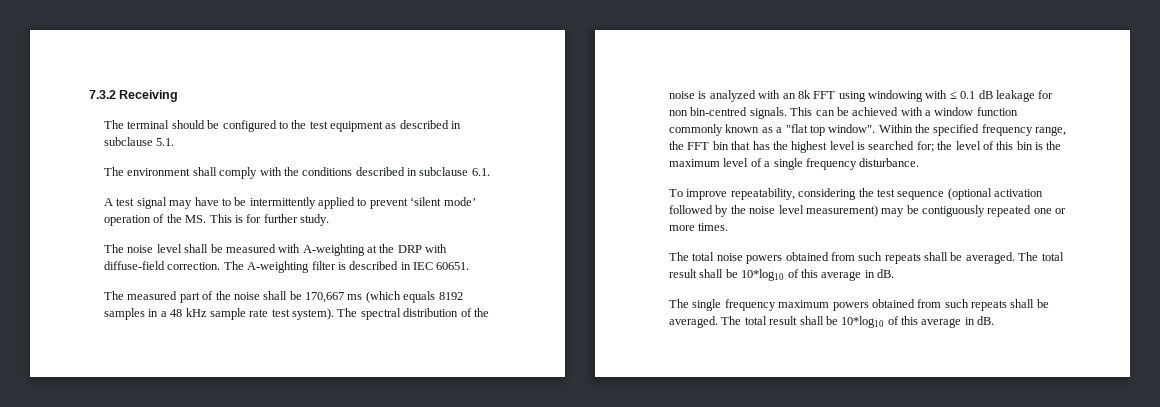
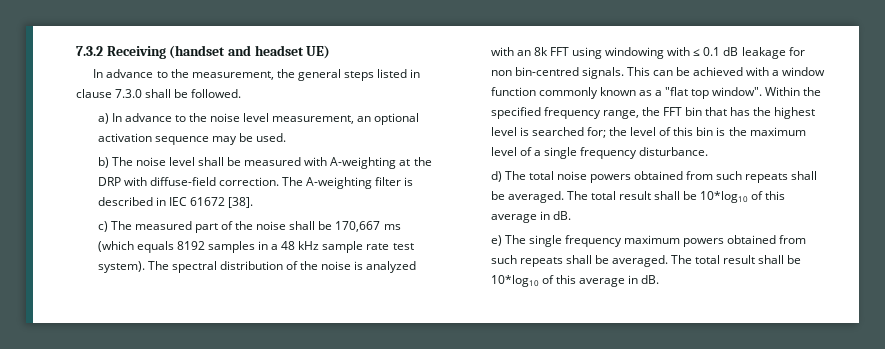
[104,120,462,132] [104,137,175,146] [104,167,490,179] [104,197,476,209] [104,214,330,226] // The terminal should be configured to the test equipment as described in subclause 5.1. // The environment shall comply with the conditions described in subclause 6.1. // A test signal may have to be intermittently applied to prevent ‘silent mode’ operation of the MS. This is for further study. // -> [169,45,331,59] [93,69,421,81] [76,89,242,98] [97,113,420,125] [97,133,286,145] [97,157,109,168] (handset and headset UE) // In advance to the measurement, the general steps listed in clause 7.3.0 shall be followed. // a) In advance to the noise level measurement, an optional activation sequence may be used. // b)
[436,262,470,270] 60651. // -> [189,197,253,208] [97,221,108,232] 61672 [38]. // c)
[669,188,1044,200] [669,205,1067,217] [669,223,729,231] To improve repeatability, considering the test sequence (optional activation followed by the noise level measurement) may be contiguously repeated one or more times. // -> [490,171,502,182] d)
(895, 273) none -> [490,235,502,246] e)

